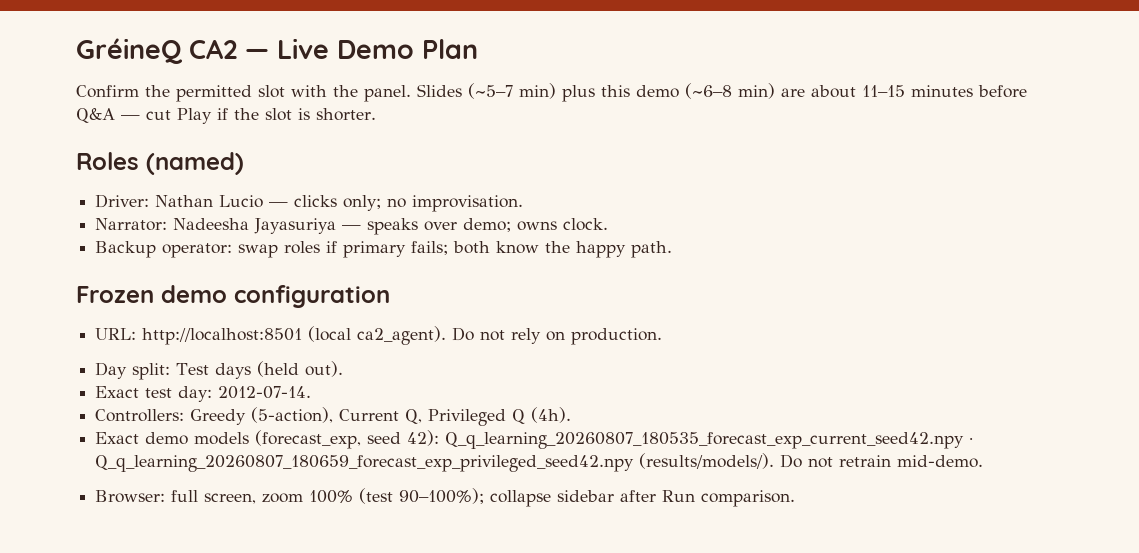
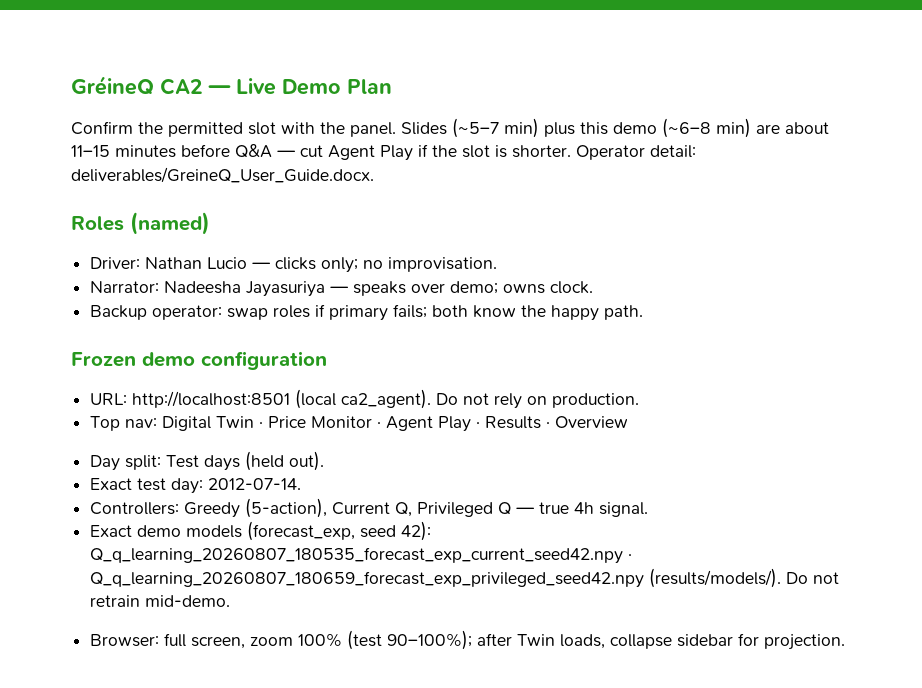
(171, 115) none -> [328,145,375,160] Agent
(376, 114) none -> [576,145,696,160] [71,167,374,183] Operator detail: deliverables/GreineQ_User_Guide.docx.
(663, 336) none -> [90,416,629,432] // Top nav: Digital Twin · Price Monitor · Agent Play · Results · Overview
[531,407,572,423] (4h). -> [516,502,649,517] — true 4h signal.
[490,490,796,507] collapse sidebar after Run comparison. -> [477,633,846,650] after Twin loads, collapse sidebar for projection.

